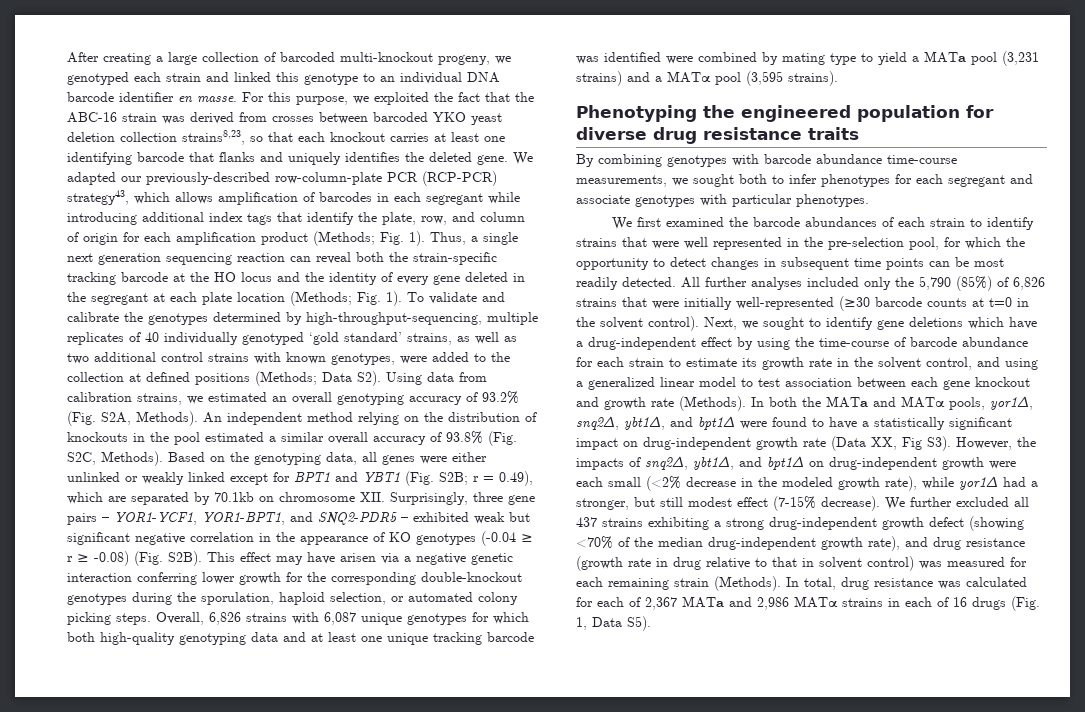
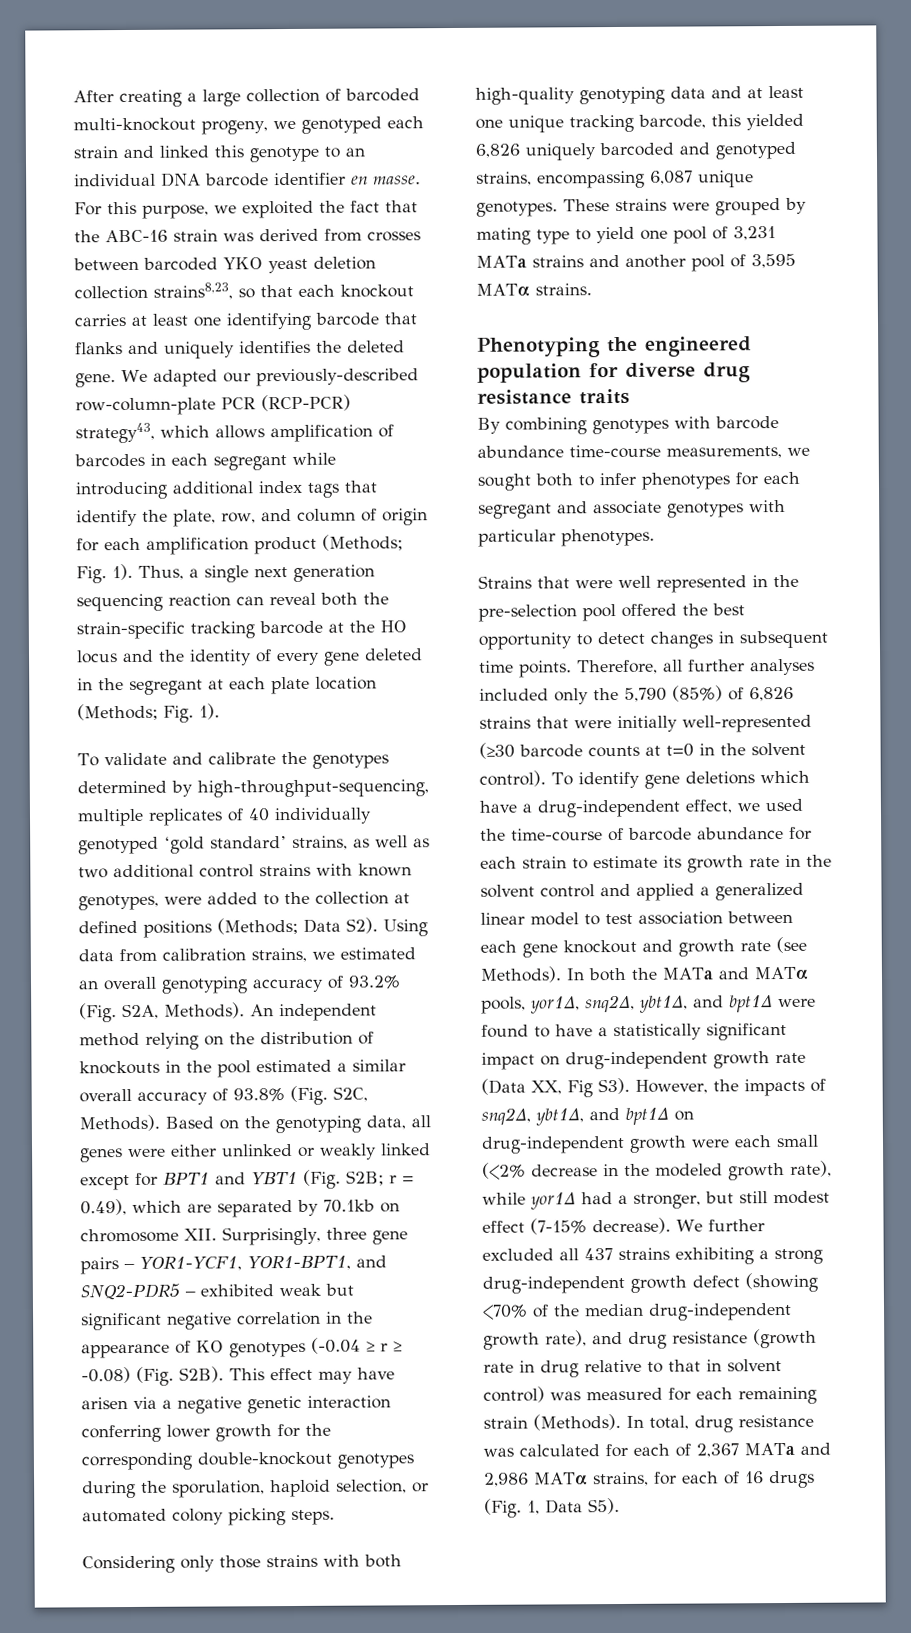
(402, 298) none -> (220, 711) //
[156,612,529,625] Overall, 6,826 strains with 6,087 unique genotypes for which -> [82,1554,360,1574] // Considering only those strains with
[487,632,534,642] [576,52,757,64] barcode was identified were combined -> [638,113,804,131] [475,141,796,161] [476,170,754,189] [476,198,781,217] barcode, this yielded 6,826 uniquely barcoded and genotyped strains, encompassing 6,087 unique genotypes. These strains were grouped
[912,51,1039,66] [576,71,838,86] a MATa pool (3,231 strains) and a MATα pool (3,595 strains). -> [640,226,776,244] [476,253,796,272] [476,283,592,296] one pool of 3,231 MATa strains and another pool of 3,595 MATα strains.
[611,217,1034,230] [576,238,617,247] We first examined the barcode abundances of each strain to identify strains -> [478,575,532,589] Strains
[909,237,1025,250] pool, for which the -> [582,603,745,622] pool offered the best
[886,257,1004,270] [576,277,700,290] points can be most readily detected. All -> [519,659,683,678] points. Therefore, all
[704,317,821,330] Next, we sought to -> [551,772,573,786] To
[701,337,790,350] effect by using -> [685,798,803,814] effect, we used
[926,357,1038,370] control, and using -> [540,883,695,901] control and applied
[679,396,746,411] (Methods). -> [776,936,807,954] [480,966,562,983] (see Methods).
[842,598,900,607] strains in -> [592,1471,677,1487] strains, for

